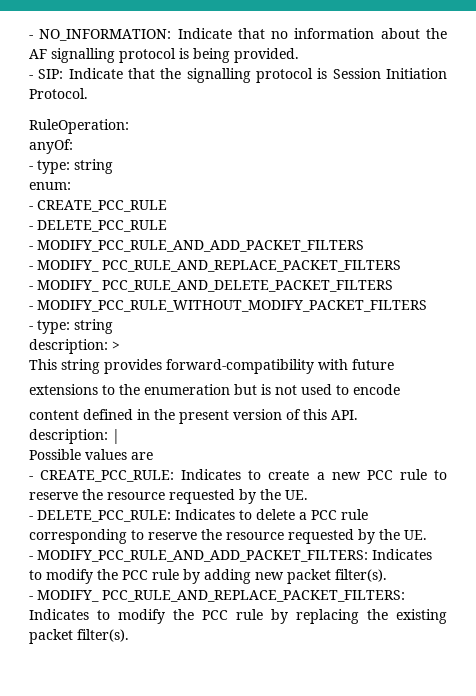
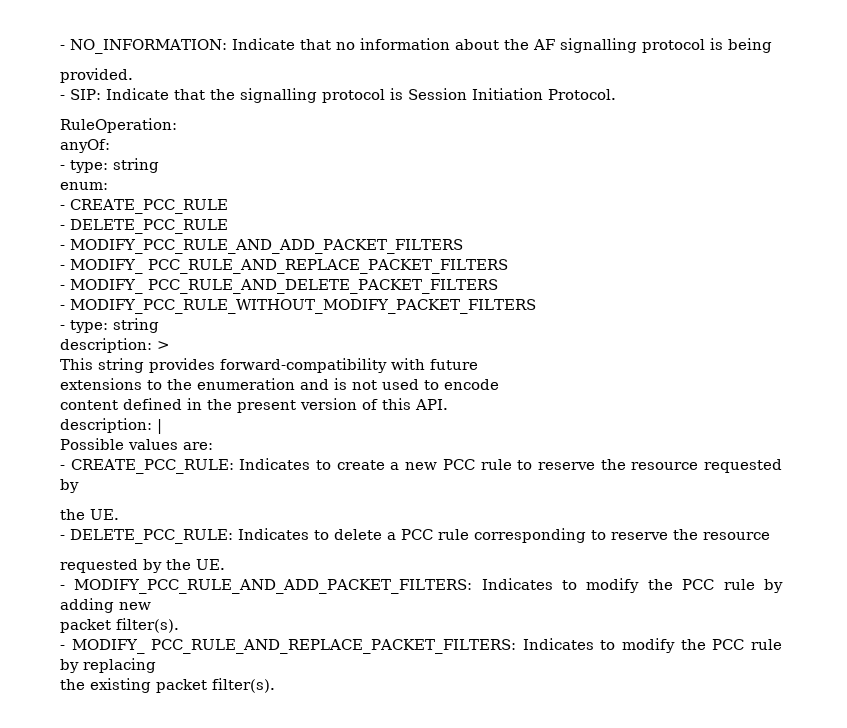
(230, 55) none -> (772, 45) //
[234,384,257,395] but -> [300,379,329,390] and
[131,452,153,460] are -> [183,442,213,450] are:
(256, 496) none -> (79, 486) //
(284, 536) none -> (770, 536) //
(284, 576) none -> (151, 606) //
(359, 616) none -> (156, 665) //

